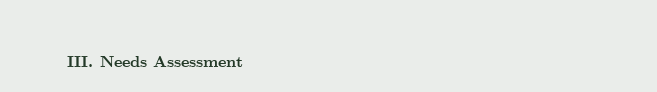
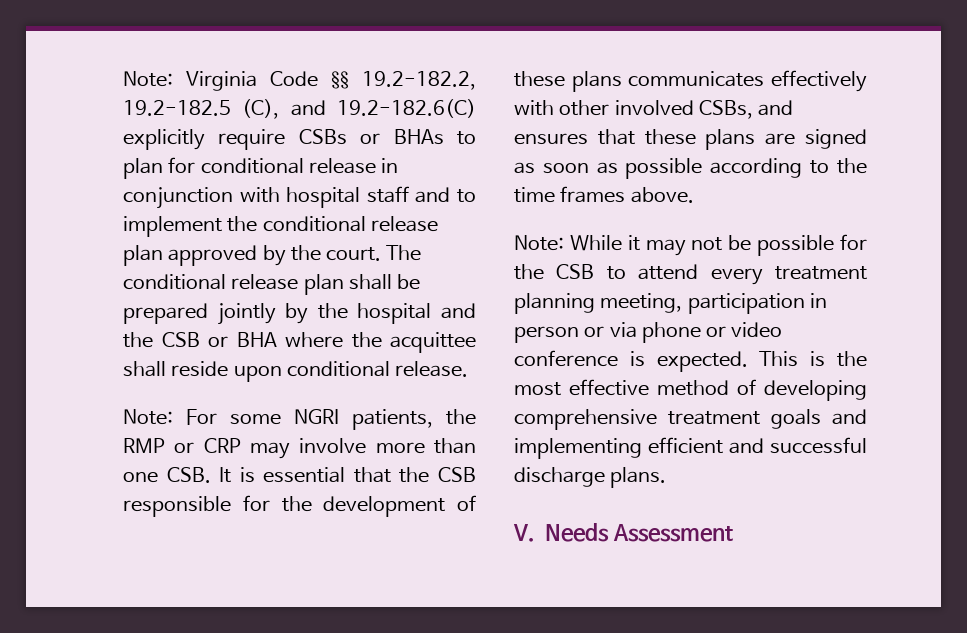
[67,56,93,67] III. -> [123,71,476,91] [123,99,477,119] [123,129,476,150] [123,157,399,179] [123,186,476,209] [123,216,438,237] [123,245,422,266] [123,274,421,295] [123,303,477,325] [123,332,476,353] [123,361,469,382] [123,409,476,430] [123,438,477,459] [123,467,476,483] [123,495,476,517] [514,70,867,92] [514,100,794,119] [514,129,867,150] [514,158,867,179] [514,186,694,203] [514,234,867,256] [514,264,867,285] [514,293,827,314] [514,322,783,343] [514,350,867,372] [514,379,867,401] [514,409,868,430] [514,437,867,459] [514,467,667,488] [513,524,535,542] Note: Virginia Code §§ 19.2-182.2, 19.2-182.5 (C), and 19.2-182.6(C) explicitly require CSBs or BHAs to plan for conditional release in conjunction with hospital staff and to implement the conditional release plan approved by the court. The conditional release plan shall be prepared jointly by the hospital and the CSB or BHA where the acquittee shall reside upon conditional release. // Note: For some NGRI patients, the RMP or CRP may involve more than one CSB. It is essential that the CSB responsible for the development of these plans communicates effectively with other involved CSBs, and ensures that these plans are signed as soon as possible according to the time frames above. // Note: While it may not be possible for the CSB to attend every treatment planning meeting, participation in person or via phone or video conference is expected. This is the most effective method of developing comprehensive treatment goals and implementing efficient and successful discharge plans. // V.

